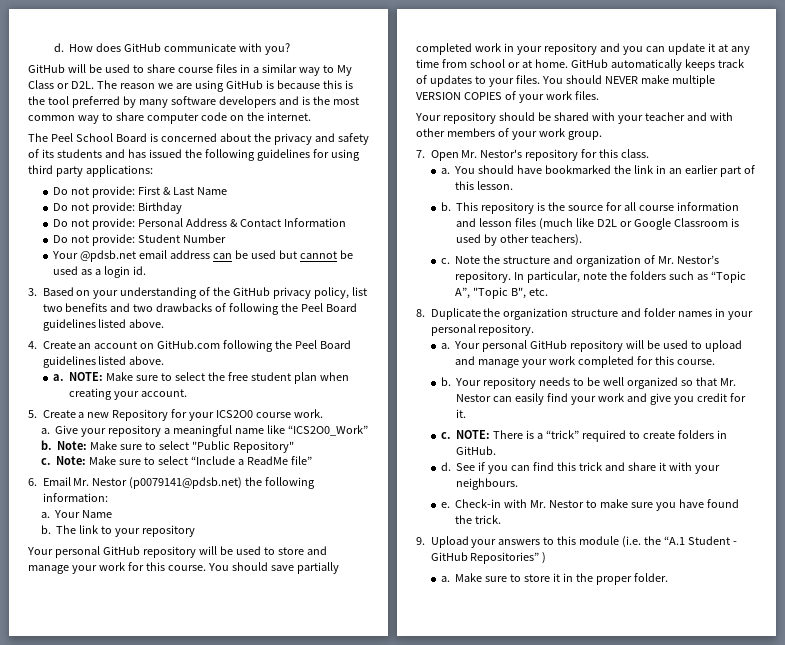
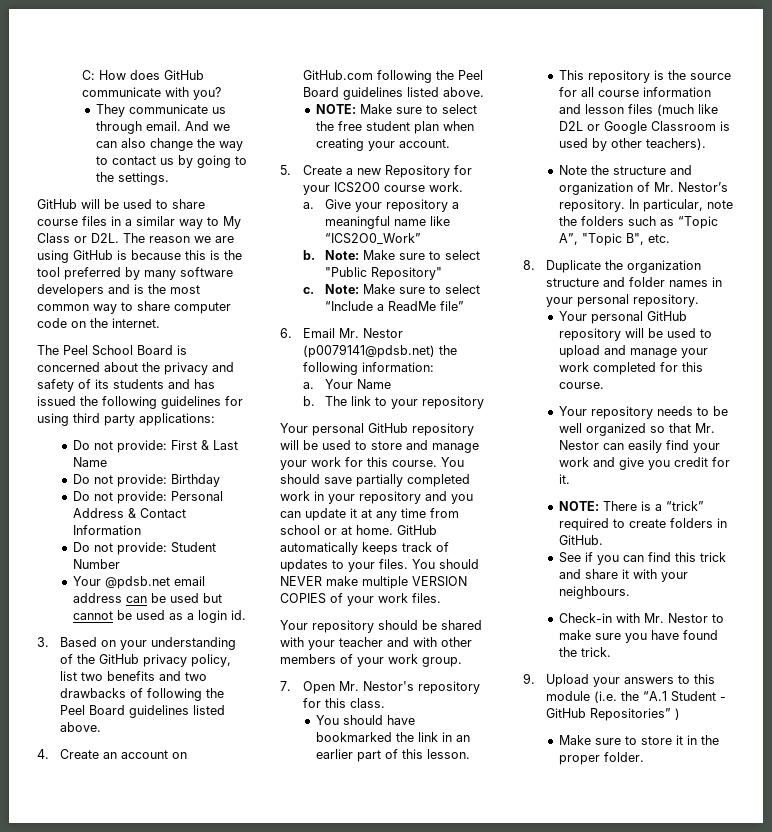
[53,43,64,52] d. -> [82,70,96,80] C:
(291, 49) none -> [95,104,226,117] [95,121,230,134] [95,138,243,151] [95,155,247,168] [95,172,169,185] // They communicate us through email. And we can also change the way to contact us by going to the settings.
[52,374,64,381] a. -> (484, 92) none
[440,168,450,174] a. -> (385, 703) none
[440,202,451,211] b. -> (471, 754) none
[440,258,450,264] c. -> (707, 144) none
[440,343,450,349] a. -> (699, 300) none
[440,377,451,386] b. -> (605, 385) none
[440,432,451,439] c. -> (571, 479) none
[440,462,451,471] d. -> (604, 540) none
[440,502,450,508] e. -> (631, 592) none
[440,576,450,582] a. -> (680, 714) none

